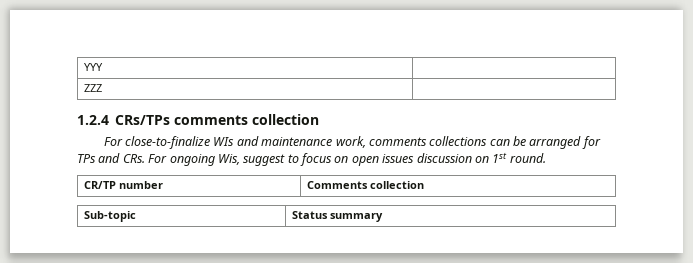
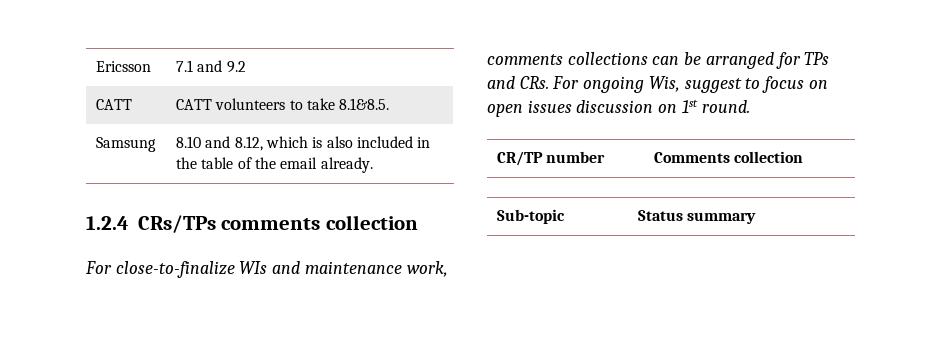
[83,63,103,71] [83,84,102,92] YYY | // ZZZ | -> [96,61,152,72] [176,60,246,73] [96,99,133,110] [176,98,390,110] [96,137,157,152] [176,136,431,151] [176,157,373,173] Ericsson | 7.1 and 9.2 // CATT | CATT volunteers to take 8.1&8.5. // Samsung | 8.10 and 8.12, which is also included in the table of the email already.

